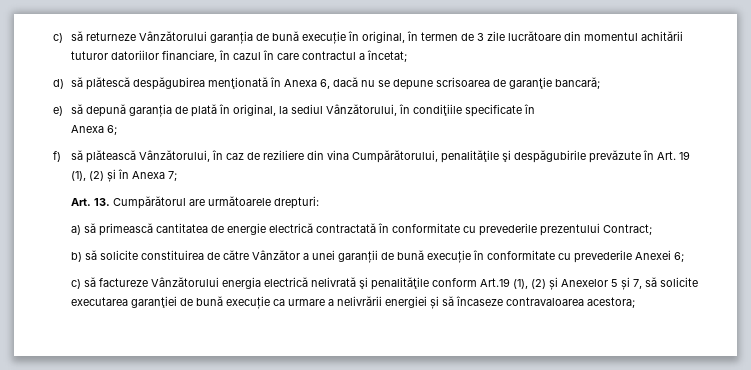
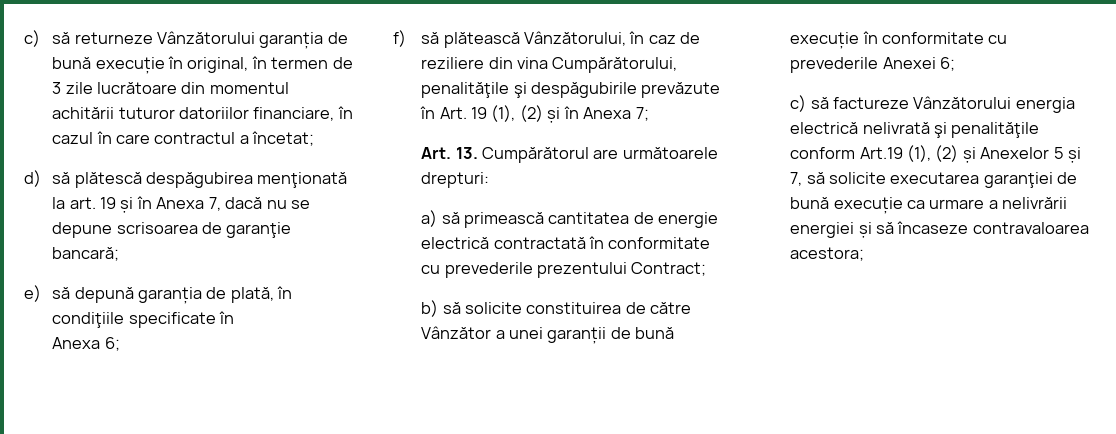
[269,77,330,89] în Anexa 6, -> [52,196,221,213] la art. 19 și în Anexa 7,
[190,104,397,117] plată în original, la sediul Vânzătorului, -> [230,287,274,303] plată,

